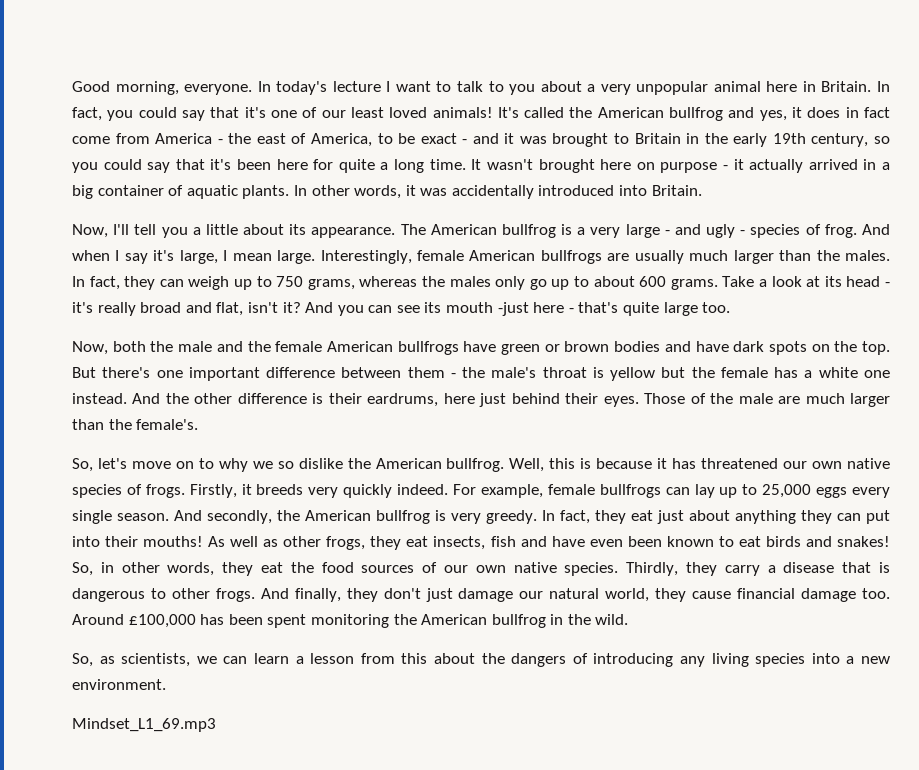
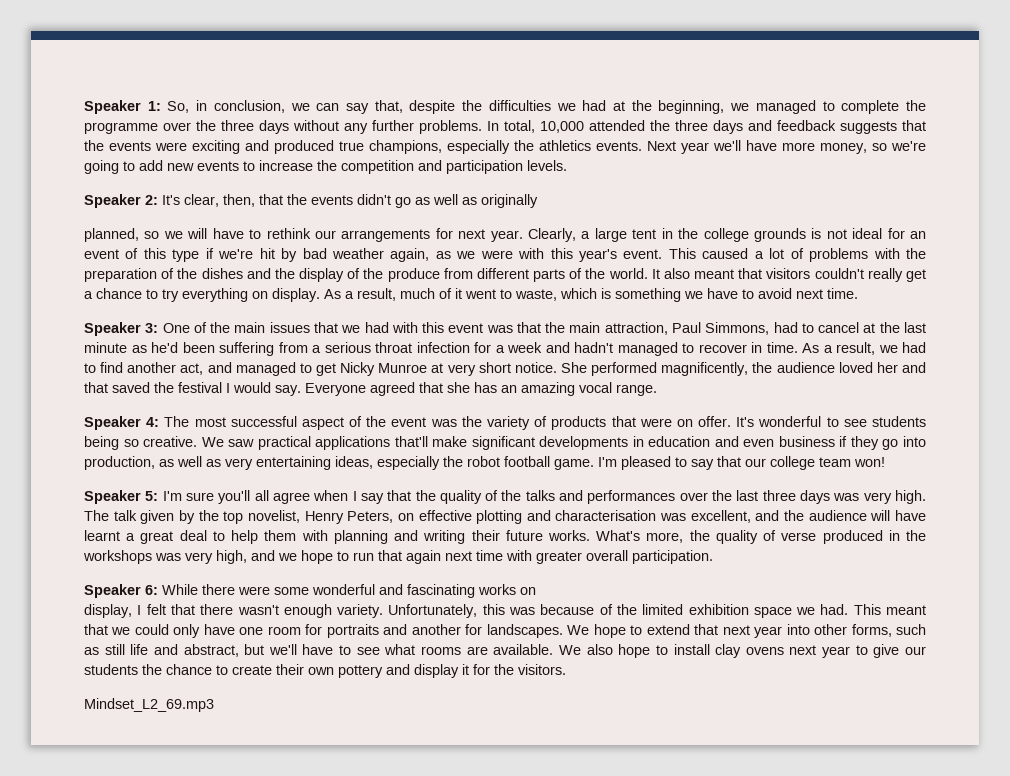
[72,81,890,95] [72,107,891,121] [72,133,891,147] [72,159,890,173] [72,185,702,199] [72,224,890,238] [72,250,891,264] [72,276,891,290] [72,302,731,316] [72,341,891,355] [72,367,891,381] [72,393,891,407] [72,419,199,430] [72,458,891,472] [72,484,891,498] [72,510,890,524] [72,536,890,550] [72,562,890,576] [72,588,890,602] [72,614,629,628] [72,653,891,667] [72,679,166,690] [72,718,216,732] Good morning, everyone. In today's lecture I want to talk to you about a very unpopular animal here in Britain. In fact, you could say that it's one of our least loved animals! It's called the American bullfrog and yes, it does in fact come from America - the east of America, to be exact - and it was brought to Britain in the early 19th century, so you could say that it's been here for quite a long time. It wasn't brought here on purpose - it actually arrived in a big container of aquatic plants. In other words, it was accidentally introduced into Britain. // Now, I'll tell you a little about its appearance. The American bullfrog is a very large - and ugly - species of frog. And when I say it's large, I mean large. Interestingly, female American bullfrogs are usually much larger than the males. In fact, they can weigh up to 750 grams, whereas the males only go up to about 600 grams. Take a look at its head - it's really broad and flat, isn't it? And you can see its mouth -just here - that's quite large too. // Now, both the male and the female American bullfrogs have green or brown bodies and have dark spots on the top. But there's one important difference between them - the male's throat is yellow but the female has a white one instead. And the other difference is their eardrums, here just behind their eyes. Those of the male are much larger than the female's. // So, let's move on to why we so dislike the American bullfrog. Well, this is because it has threatened our own native species of frogs. Firstly, it breeds very quickly indeed. For example, female bullfrogs can lay up to 25,000 eggs every single season. And secondly, the American bullfrog is very greedy. In fact, they eat just about anything they can put into their mouths! As well as other frogs, they eat insects, fish and have even been known to eat birds and snakes! So, in other words, they eat the food sources of our own native species. Thirdly, they carry a disease that is dangerous to other frogs. And finally, they don't just damage our natural world, they cause financial damage too. Around £100,000 has been spent monitoring the American bullfrog in the wild. // So, as scientists, we can learn a lesson from this about the dangers of introducing any living species into a new environment. // Mindset_L1_69.mp3 -> [84,100,926,114] [84,120,926,134] [84,140,926,154] [84,160,567,174] [84,194,538,208] [84,228,926,242] [84,248,927,262] [84,268,926,282] [84,288,858,302] [84,322,926,336] [84,342,926,356] [84,362,926,376] [84,382,657,396] [84,416,926,430] [84,436,926,450] [84,456,885,470] [84,490,927,504] [84,510,926,524] [84,530,927,544] [83,550,713,564] [84,584,536,598] [84,604,926,618] [84,624,927,638] [84,644,926,658] [84,664,566,678] [84,698,214,712] Speaker 1: So, in conclusion, we can say that, despite the difficulties we had at the beginning, we managed to complete the programme over the three days without any further problems. In total, 10,000 attended the three days and feedback suggests that the events were exciting and produced true champions, especially the athletics events. Next year we'll have more money, so we're going to add new events to increase the competition and participation levels. // Speaker 2: It's clear, then, that the events didn't go as well as originally // planned, so we will have to rethink our arrangements for next year. Clearly, a large tent in the college grounds is not ideal for an event of this type if we're hit by bad weather again, as we were with this year's event. This caused a lot of problems with the preparation of the dishes and the display of the produce from different parts of the world. It also meant that visitors couldn't really get a chance to try everything on display. As a result, much of it went to waste, which is something we have to avoid next time. // Speaker 3: One of the main issues that we had with this event was that the main attraction, Paul Simmons, had to cancel at the last minute as he'd been suffering from a serious throat infection for a week and hadn't managed to recover in time. As a result, we had to find another act, and managed to get Nicky Munroe at very short notice. She performed magnificently, the audience loved her and that saved the festival I would say. Everyone agreed that she has an amazing vocal range. // Speaker 4: The most successful aspect of the event was the variety of products that were on offer. It's wonderful to see students being so creative. We saw practical applications that'll make significant developments in education and even business if they go into production, as well as very entertaining ideas, especially the robot football game. I'm pleased to say that our college team won! // Speaker 5: I'm sure you'll all agree when I say that the quality of the talks and performances over the last three days was very high. The talk given by the top novelist, Henry Peters, on effective plotting and characterisation was excellent, and the audience will have learnt a great deal to help them with planning and writing their future works. What's more, the quality of verse produced in the workshops was very high, and we hope to run that again next time with greater overall participation. // Speaker 6: While there were some wonderful and fascinating works on // display, I felt that there wasn't enough variety. Unfortunately, this was because of the limited exhibition space we had. This meant that we could only have one room for portraits and another for landscapes. We hope to extend that next year into other forms, such as still life and abstract, but we'll have to see what rooms are available. We also hope to install clay ovens next year to give our students the chance to create their own pottery and display it for the visitors. // Mindset_L2_69.mp3

